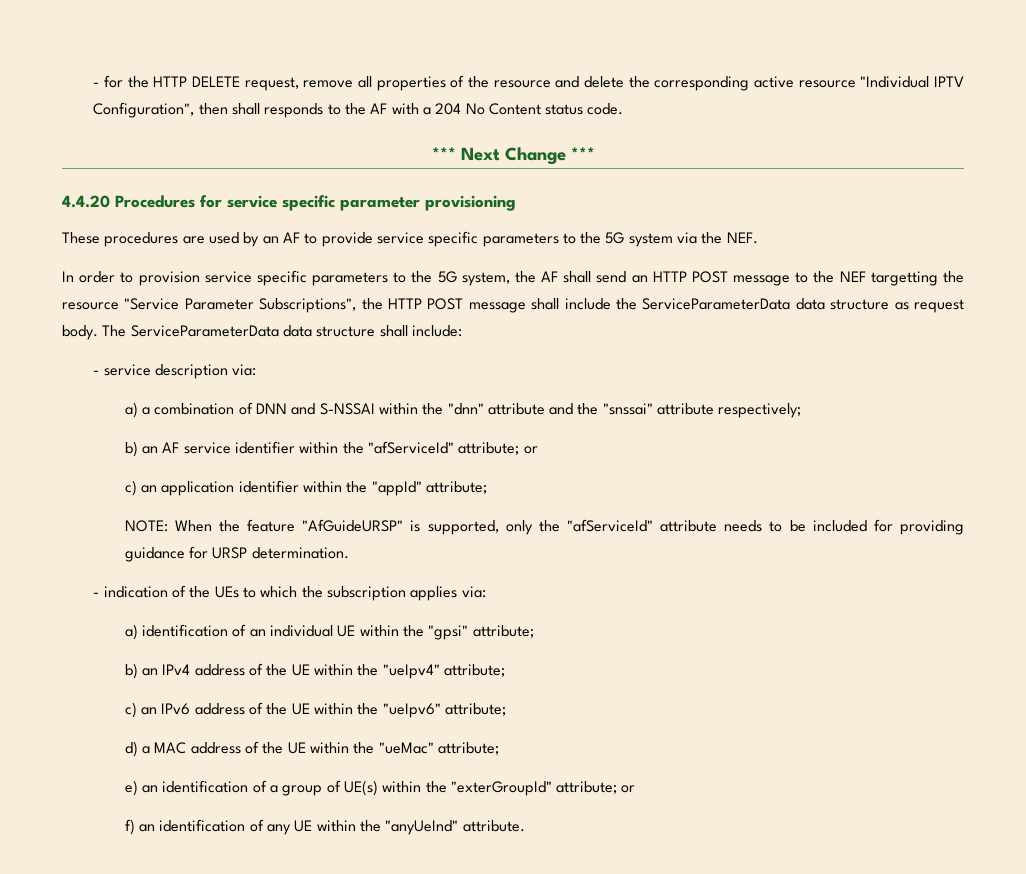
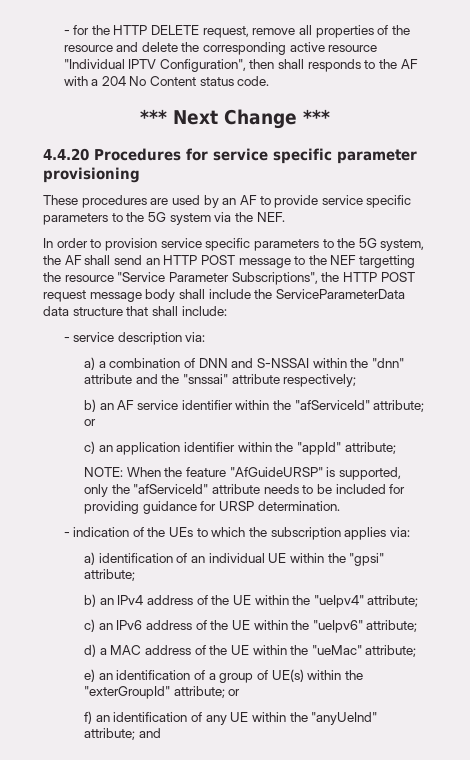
[468,302,526,313] message -> [43,289,176,302] request message body
[894,299,964,313] [62,325,376,340] as request body. The ServiceParameterData data structure -> [126,306,149,316] that
[462,820,525,832] attribute. -> [83,728,161,740] attribute; and

